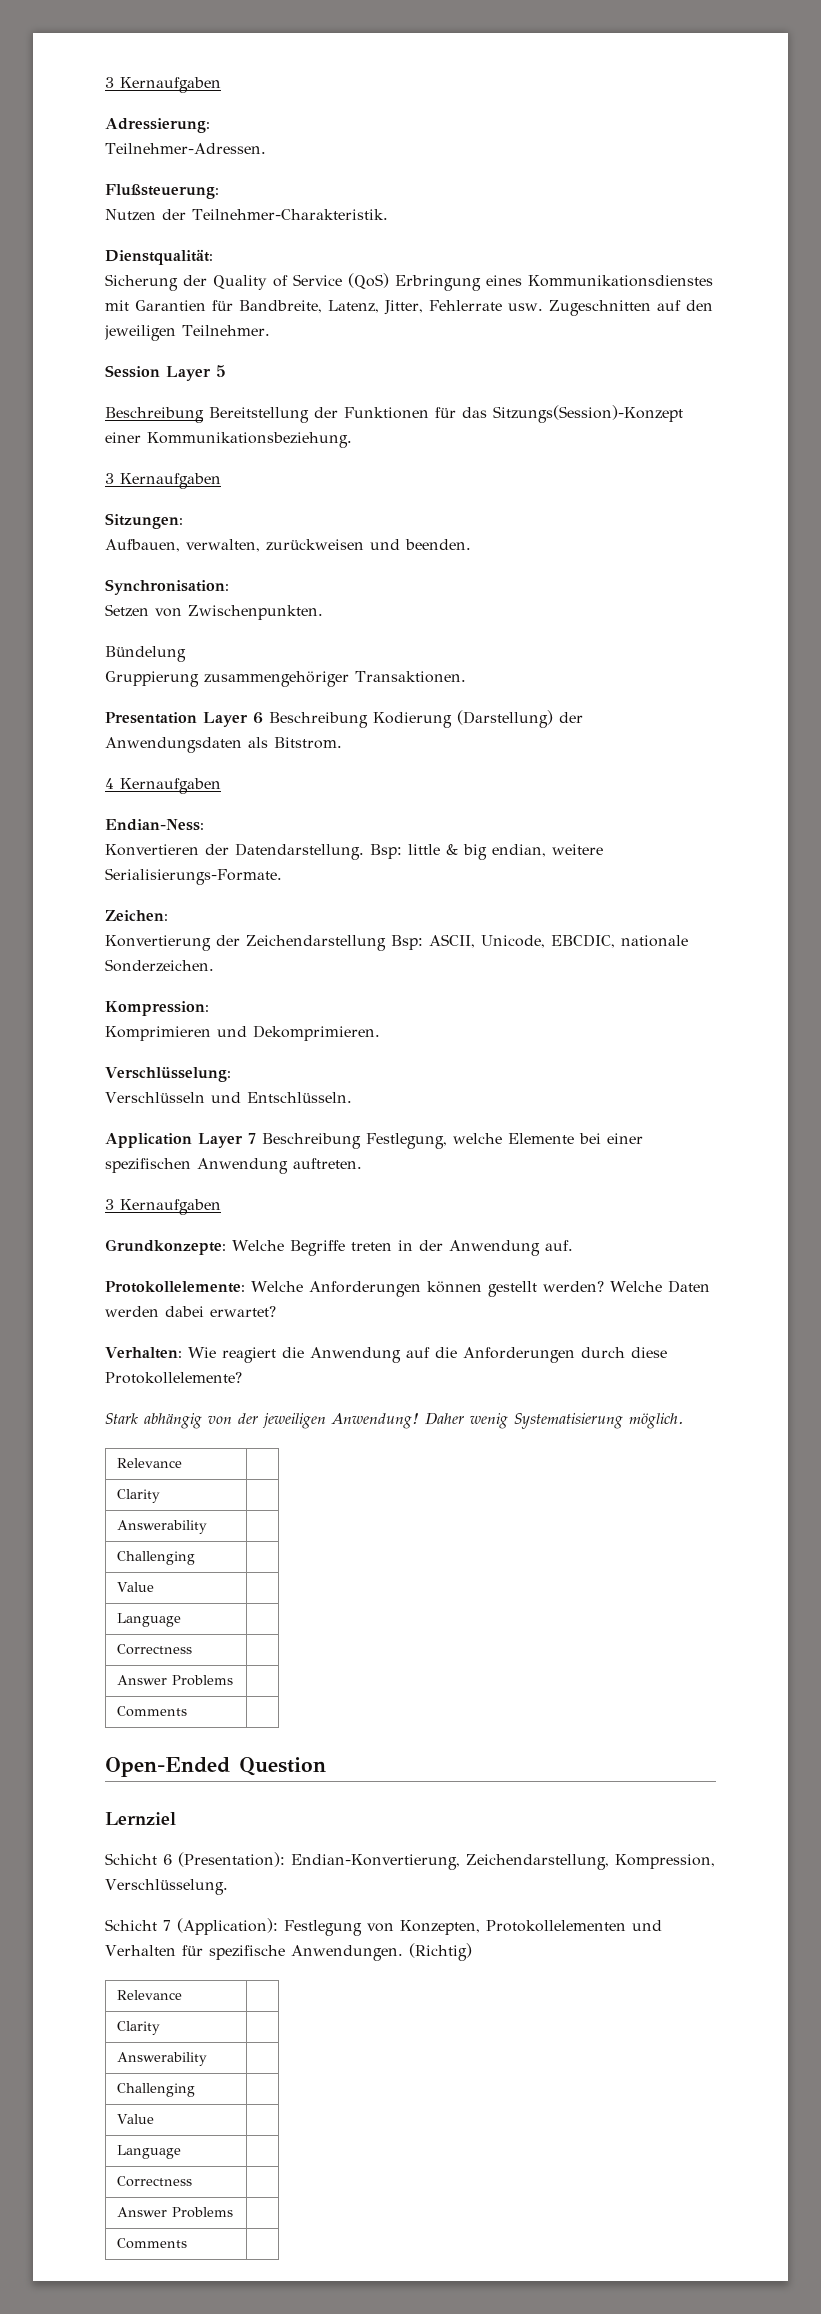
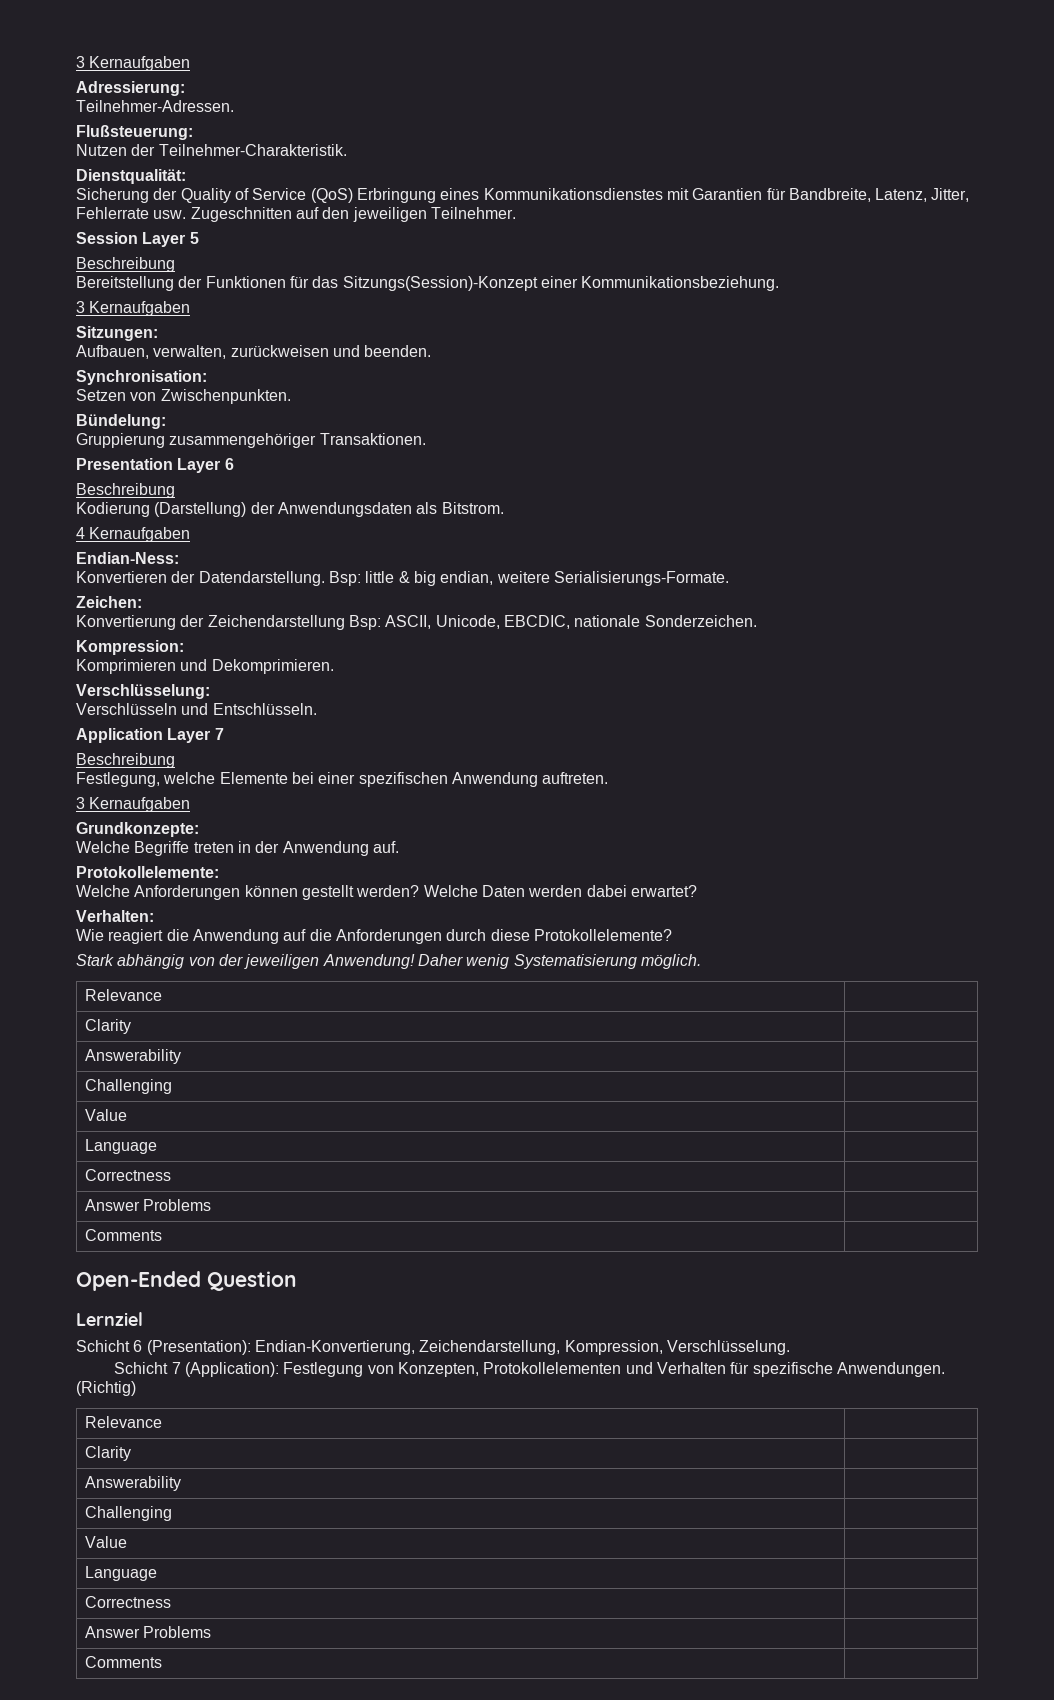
(204, 415) none -> (175, 264) //
[105,646,186,662] Bündelung -> [76,414,166,429] Bündelung:
[269,712,368,728] Beschreibung -> [76,483,175,498] // Beschreibung //
[262,1133,361,1149] Beschreibung -> [76,753,175,768] // Beschreibung //
(226, 1247) none -> (199, 829) //
(245, 1287) none -> (219, 872) //
(182, 1353) none -> (154, 916) //

